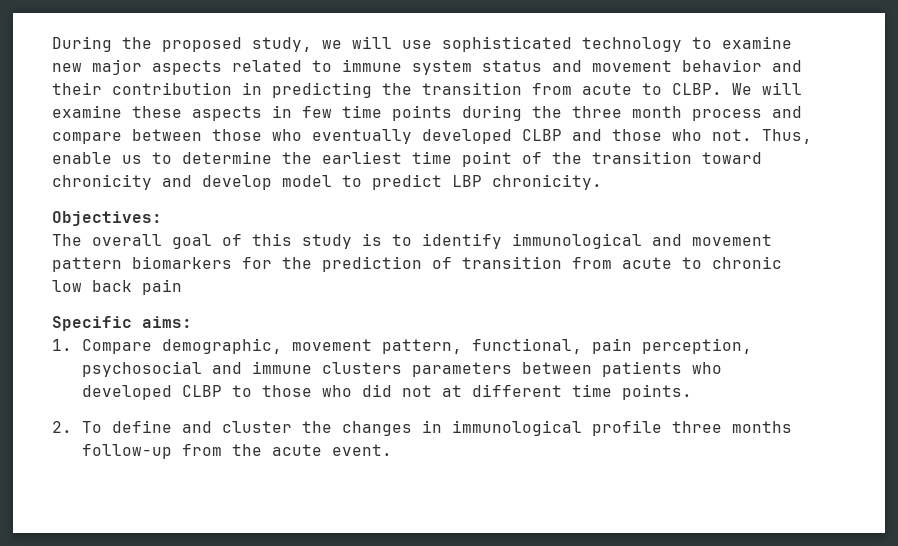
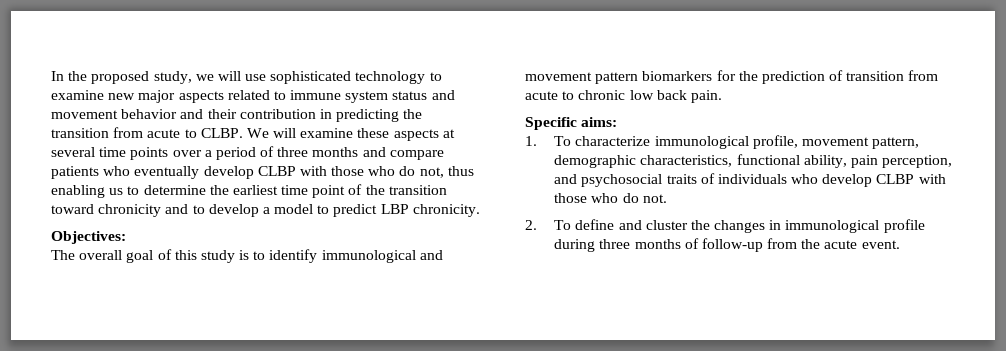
[52,36,112,52] During -> [51,71,64,81] In
[272,105,802,121] [52,129,812,144] [52,152,112,164] in few time points during the three month process and compare between those who eventually developed CLBP and those who not. Thus, enable -> [442,129,455,138] [51,146,444,160] [51,166,474,179] [51,185,105,198] at several time points over a period of three months and compare patients who eventually develop CLBP with those who do not, thus enabling
[202,175,272,190] develop -> [192,204,270,217] to develop a
[142,279,182,295] pain -> [690,90,722,103] pain.
[82,338,753,354] [82,361,723,377] [82,384,693,400] Compare demographic, movement pattern, functional, pain perception, psychosocial and immune clusters parameters between patients who developed CLBP to those who did not at different time points. -> [554,135,920,149] [554,154,953,168] [554,173,946,187] [554,193,667,203] To characterize immunological profile, movement pattern, demographic characteristics, functional ability, pain perception, and psychosocial traits of individuals who develop CLBP with those who do not.
[672,421,793,433] three months -> [554,238,699,252] during three months of

